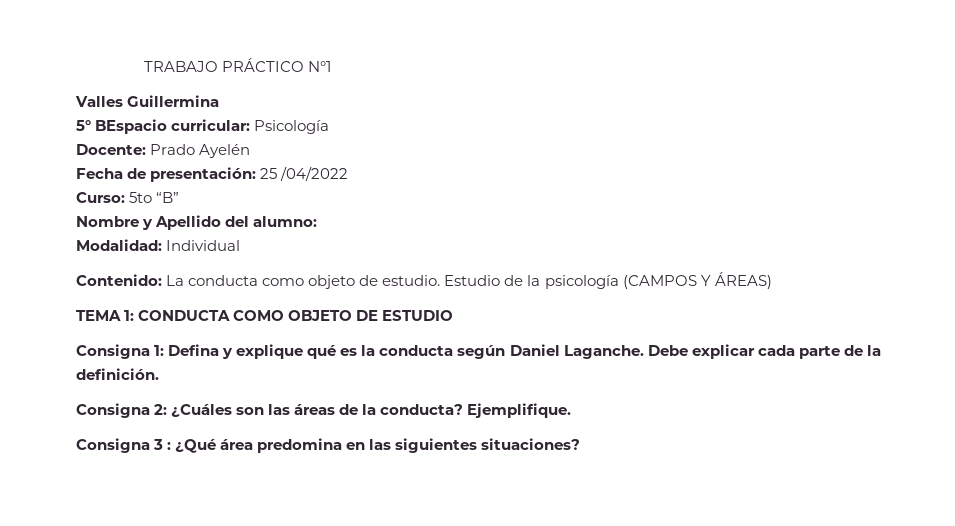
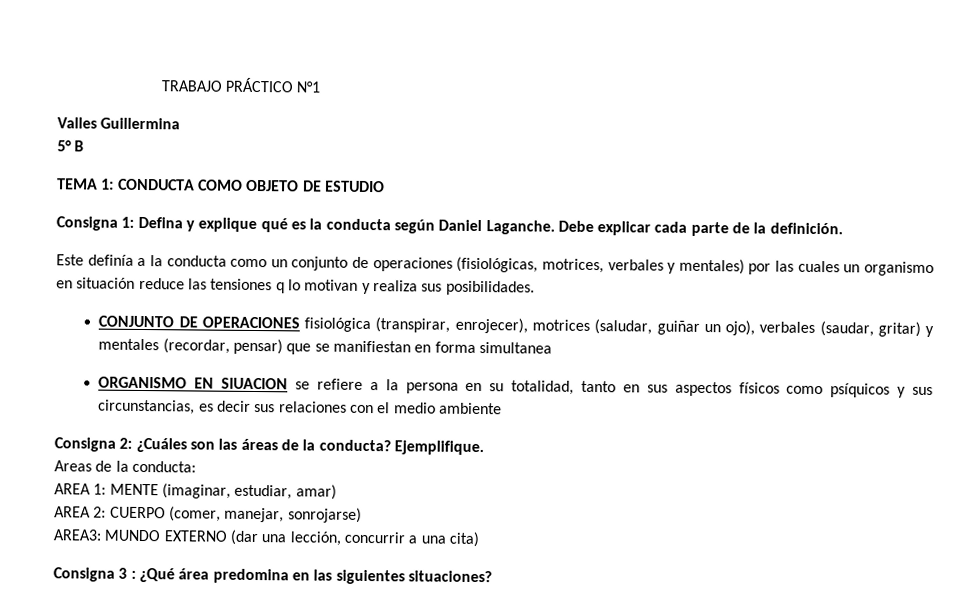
[95,119,330,134] [76,144,251,158] [76,166,349,182] [76,192,180,203] [76,215,318,230] [76,239,241,251] [76,272,772,289] BEspacio curricular: Psicología // Docente: Prado Ayelén // Fecha de presentación: 25 /04/2022 // Curso: 5to “B” // Nombre y Apellido del alumno: // Modalidad: Individual // Contenido: La conducta como objeto de estudio. Estudio de la psicología (CAMPOS Y ÁREAS) -> [74,140,85,152] B
(159, 374) none -> [56,254,935,277] [56,277,535,296] [98,315,934,338] [98,338,553,355] [98,376,933,398] [98,399,503,415] // Este definía a la conducta como un conjunto de operaciones (fisiológicas, motrices, verbales y mentales) por las cuales un organismo en situación reduce las tensiones q lo motivan y realiza sus posibilidades. // CONJUNTO DE OPERACIONES fisiológica (transpirar, enrojecer), motrices (saludar, guiñar un ojo), verbales (saudar, gritar) y mentales (recordar, pensar) que se manifiestan en forma simultanea // ORGANISMO EN SIUACION se refiere a la persona en su totalidad, tanto en sus aspectos físicos como psíquicos y sus circunstancias, es decir sus relaciones con el medio ambiente
(572, 410) none -> [54,460,196,473] [54,483,337,500] [54,506,362,523] [53,529,480,548] // Areas de la conducta: // AREA 1: MENTE (imaginar, estudiar, amar) // AREA 2: CUERPO (comer, manejar, sonrojarse) // AREA3: MUNDO EXTERNO (dar una lección, concurrir a una cita)

